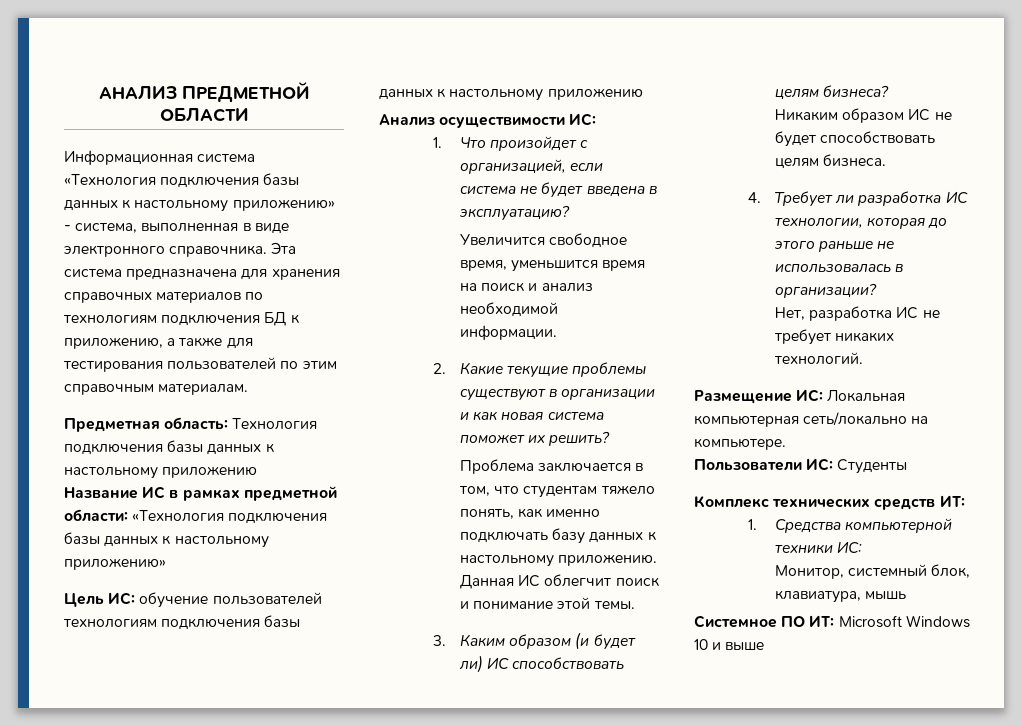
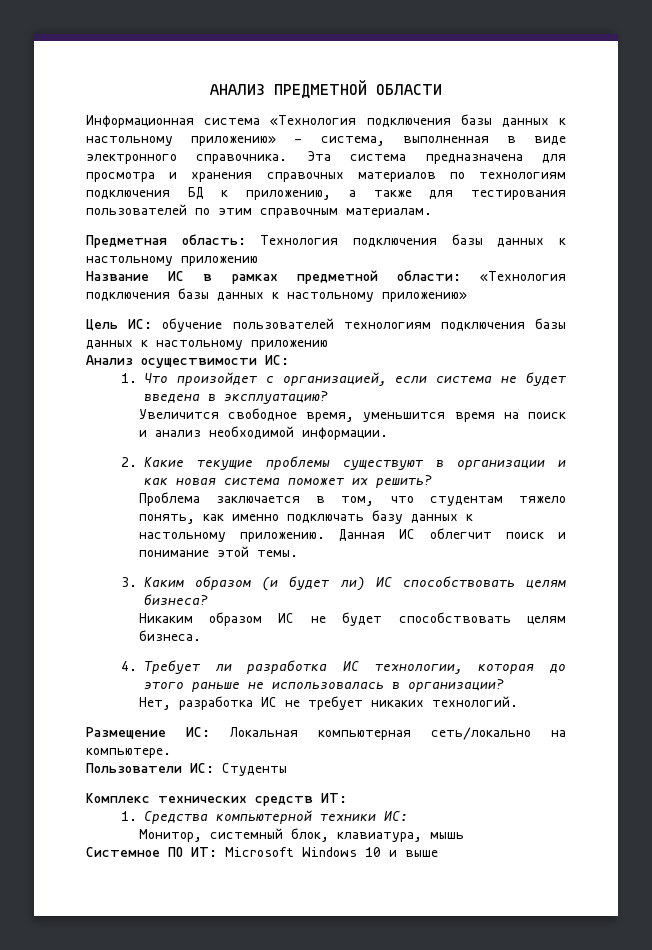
(268, 274) none -> [86,172,178,182] просмотра и

